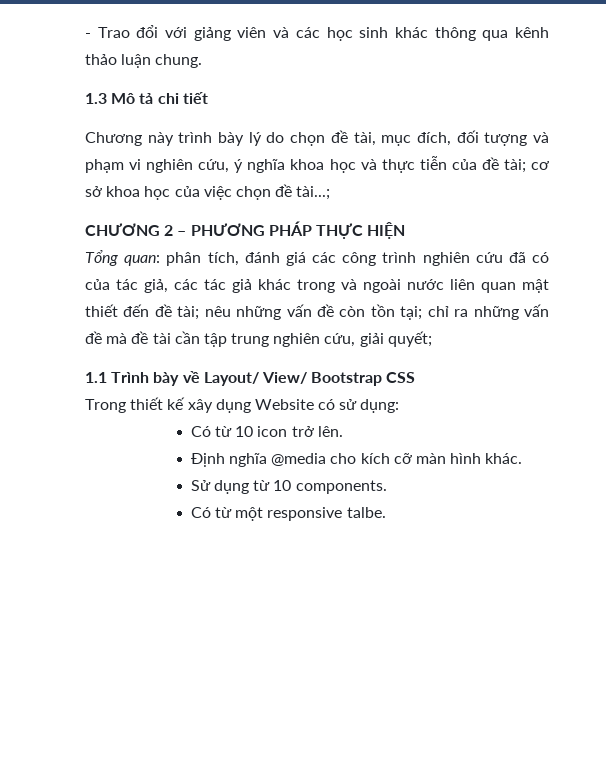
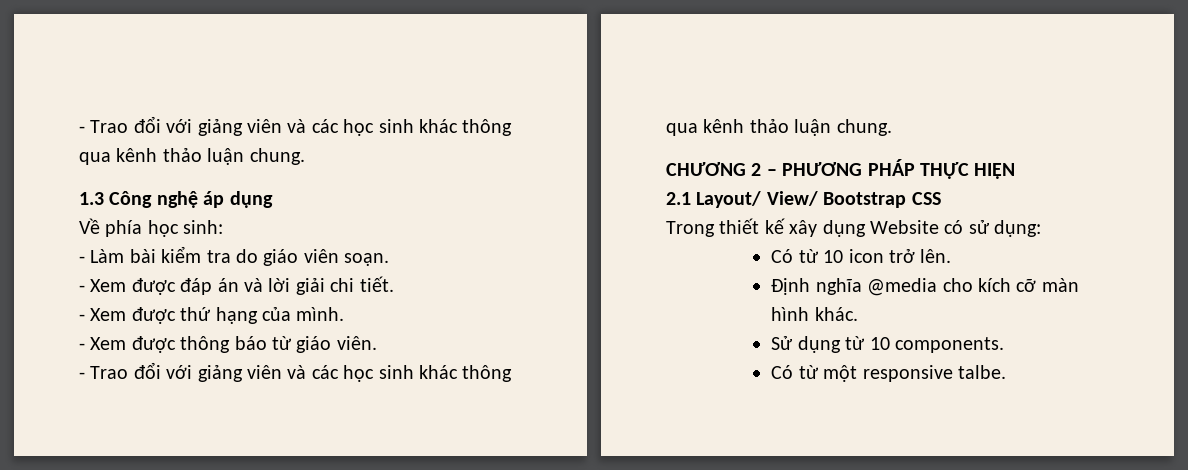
[111,92,208,104] [85,130,549,146] [85,156,549,173] [85,184,331,200] Mô tả chi tiết // Chương này trình bày lý do chọn đề tài, mục đích, đối tượng và phạm vi nghiên cứu, ý nghĩa khoa học và thực tiễn của đề tài; cơ sở khoa học của việc chọn đề tài...; -> [109,191,273,208] [79,218,224,237] [79,246,390,266] [79,276,394,295] [79,307,345,324] [79,336,377,353] [79,362,513,382] [666,119,892,136] Công nghệ áp dụng // Về phía học sinh: // - Làm bài kiểm tra do giáo viên soạn. // - Xem được đáp án và lời giải chi tiết. // - Xem được thứ hạng của mình. // - Xem được thông báo từ giáo viên. // - Trao đổi với giảng viên và các học sinh khác thông qua kênh thảo luận chung.
[85,250,549,266] [85,279,549,293] [85,304,549,320] [85,331,432,347] [85,371,200,386] Tổng quan: phân tích, đánh giá các công trình nghiên cứu đã có của tác giả, các tác giả khác trong và ngoài nước liên quan mật thiết đến đề tài; nêu những vấn đề còn tồn tại; chỉ ra những vấn đề mà đề tài cần tập trung nghiên cứu, giải quyết; // 1.1 Trình bày về -> [666,192,691,205] 2.1

